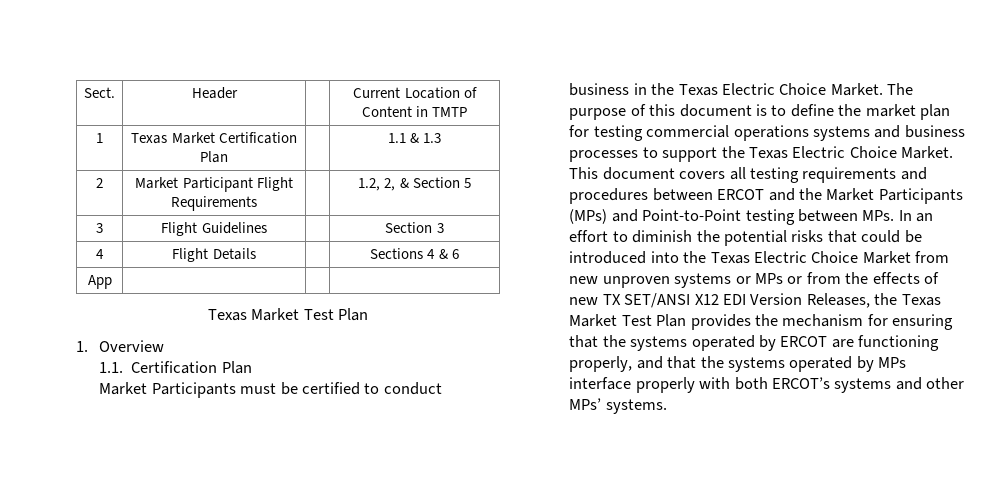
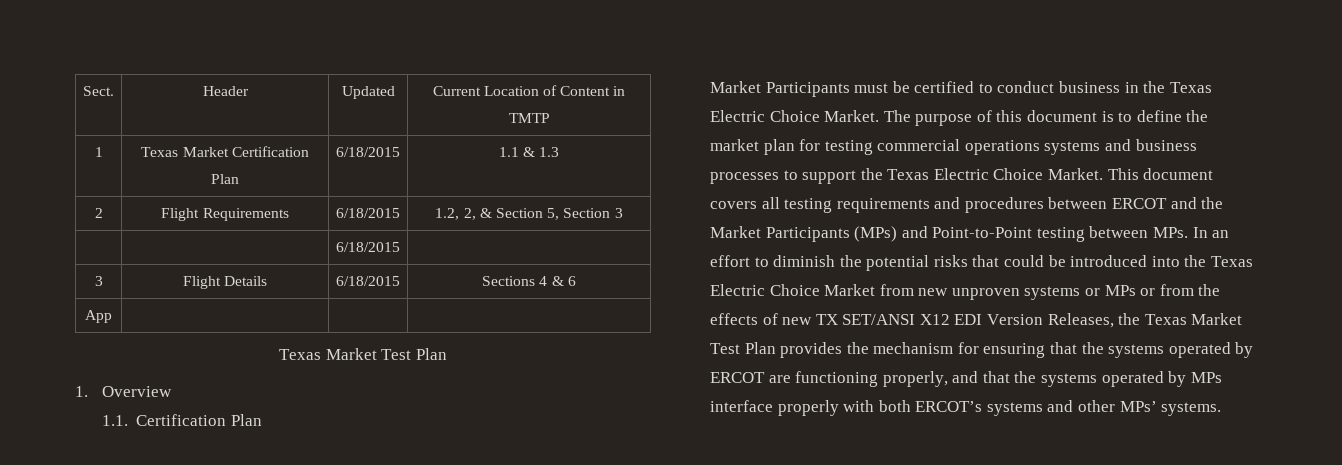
(238, 93) none -> [341,86,395,99] Updated
(228, 157) none -> [336,147,400,157] 6/18/2015
[135,177,253,192] Market Participant -> (103, 213) none
(257, 203) none -> [336,208,400,218] 6/18/2015
[463,178,471,188] [96,223,103,233] [161,222,267,236] [385,222,444,233] [96,249,104,259] 5 // 3 | Flight Guidelines | | Section 3 // 4 -> [547,208,623,220] [336,242,400,252] [94,276,103,286] 5, Section 3 // | | 6/18/2015 | // 3
(256, 254) none -> [336,276,400,286] 6/18/2015

